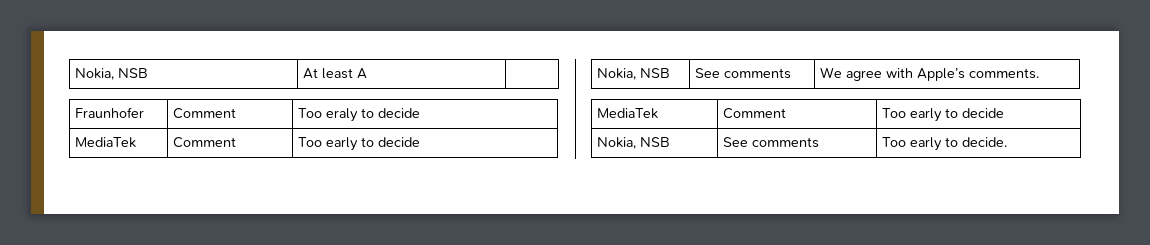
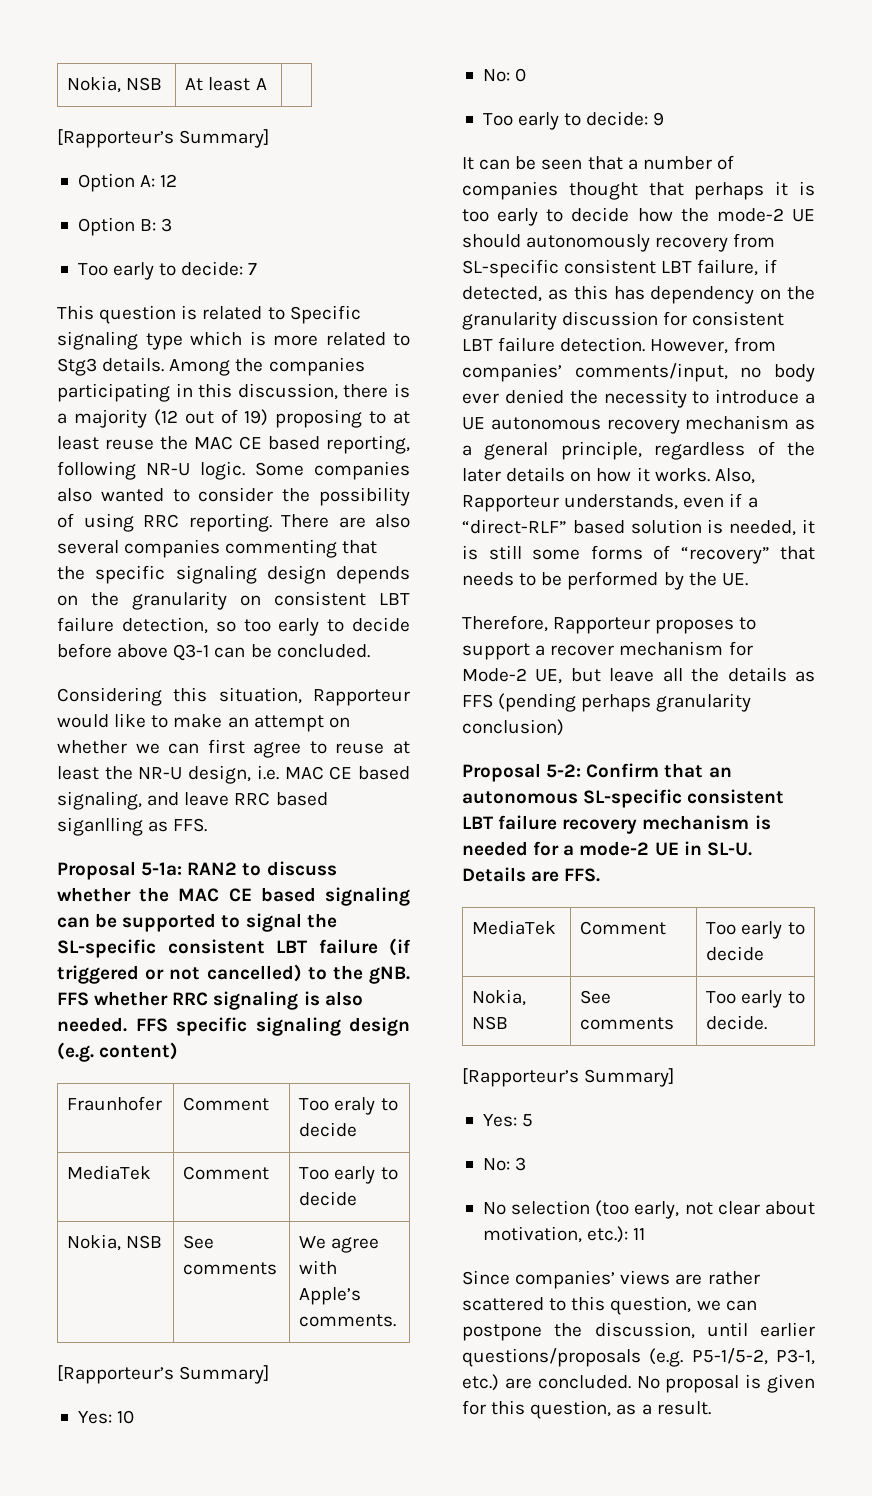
(368, 73) none -> [57,129,270,148] [77,173,178,192] [77,217,173,236] [77,261,258,280] [57,305,361,324] [57,331,410,350] [57,357,365,376] [57,383,411,402] [57,409,410,428] [57,435,410,454] [57,461,410,480] [57,487,411,506] [57,513,410,532] [57,539,378,558] [57,565,410,584] [57,591,410,610] [57,617,410,636] [57,643,370,661] [57,687,410,706] [57,713,350,732] [57,739,410,758] [57,765,410,784] [57,791,328,810] [57,817,208,836] [57,861,337,880] [57,887,411,906] [57,913,337,932] [57,938,411,958] [57,964,410,984] [57,991,363,1010] [57,1017,410,1036] [57,1042,179,1062] // [Rapporteur’s Summary] // Option A: 12 // Option B: 3 // Too early to decide: 7 // This question is related to Specific signaling type which is more related to Stg3 details. Among the companies participating in this discussion, there is a majority (12 out of 19) proposing to at least reuse the MAC CE based reporting, following NR-U logic. Some companies also wanted to consider the possibility of using RRC reporting. There are also several companies commenting that the specific signaling design depends on the granularity on consistent LBT failure detection, so too early to decide before above Q3-1 can be concluded. // Considering this situation, Rapporteur would like to make an attempt on whether we can first agree to reuse at least the NR-U design, i.e. MAC CE based signaling, and leave RRC based siganlling as FFS. // Proposal 5-1a: RAN2 to discuss whether the MAC CE based signaling can be supported to signal the SL-specific consistent LBT failure (if triggered or not cancelled) to the gNB. FFS whether RRC signaling is also needed. FFS specific signaling design (e.g. content)
(1040, 73) none -> [57,1365,270,1384] [77,1410,135,1424] [482,68,527,82] [482,111,665,130] [462,155,734,170] [462,181,815,200] [462,207,815,226] [462,233,776,252] [462,259,777,278] [462,285,815,304] [462,311,785,330] [462,337,776,354] [462,363,815,382] [462,389,815,408] [462,415,815,434] [462,441,815,460] [462,467,755,484] [462,493,758,512] [462,519,815,536] [462,545,815,564] [462,571,748,590] [462,615,757,634] [462,641,753,660] [462,667,815,684] [462,693,752,712] [462,719,564,736] [462,763,732,782] [462,789,785,808] [462,815,771,834] [462,841,752,856] [462,867,601,882] // [Rapporteur’s Summary] // Yes: 10 // No: 0 // Too early to decide: 9 // It can be seen that a number of companies thought that perhaps it is too early to decide how the mode-2 UE should autonomously recovery from SL-specific consistent LBT failure, if detected, as this has dependency on the granularity discussion for consistent LBT failure detection. However, from companies’ comments/input, no body ever denied the necessity to introduce a UE autonomous recovery mechanism as a general principle, regardless of the later details on how it works. Also, Rapporteur understands, even if a “direct-RLF” based solution is needed, it is still some forms of “recovery” that needs to be performed by the UE. // Therefore, Rapporteur proposes to support a recover mechanism for Mode-2 UE, but leave all the details as FFS (pending perhaps granularity conclusion) // Proposal 5-2: Confirm that an autonomous SL-specific consistent LBT failure recovery mechanism is needed for a mode-2 UE in SL-U. Details are FFS.
(1008, 142) none -> [462,1068,675,1087] [482,1114,534,1127] [482,1157,527,1171] [482,1200,815,1219] [482,1226,646,1243] [462,1270,760,1289] [462,1296,757,1315] [462,1322,815,1341] [462,1348,815,1367] [462,1374,815,1393] [462,1400,711,1419] // [Rapporteur’s Summary] // Yes: 5 // No: 3 // No selection (too early, not clear about motivation, etc.): 11 // Since companies’ views are rather scattered to this question, we can postpone the discussion, until earlier questions/proposals (e.g. P5-1/5-2, P3-1, etc.) are concluded. No proposal is given for this question, as a result.

